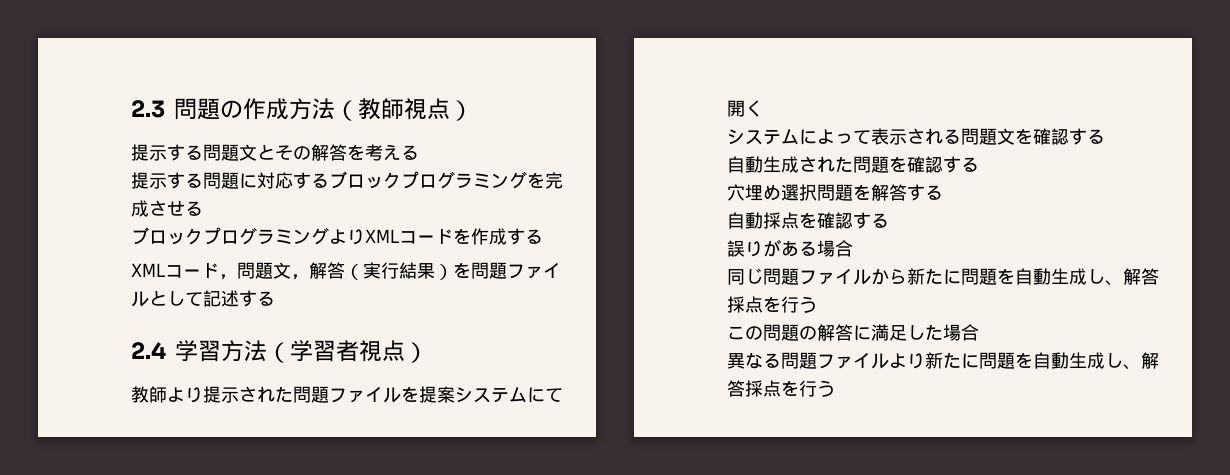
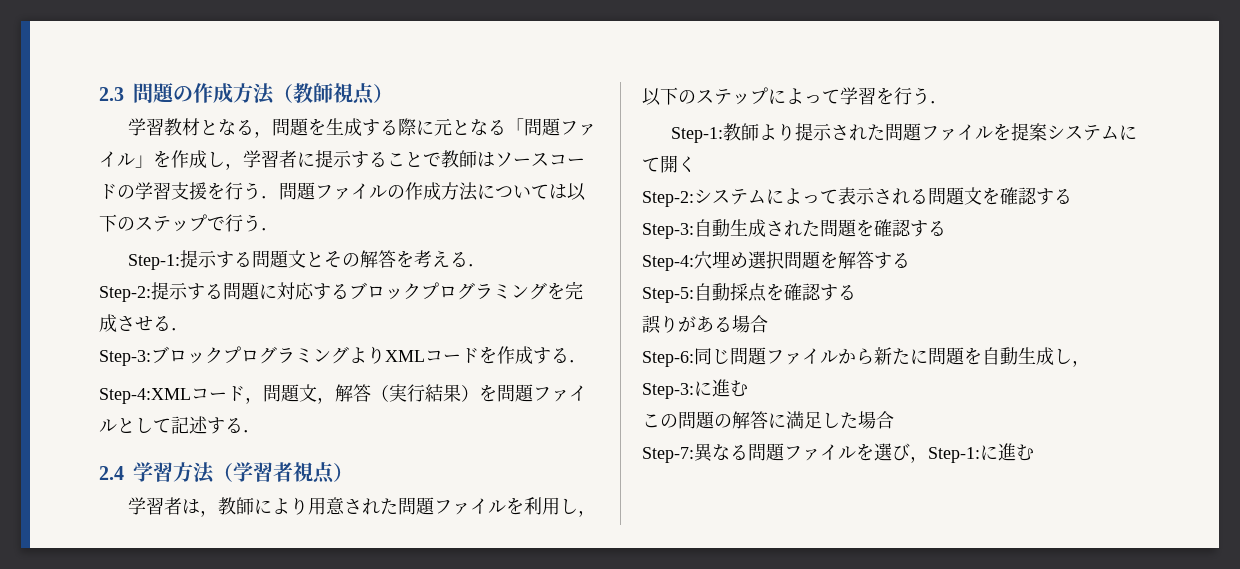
(473, 110) none -> [128,118,597,138] [99,150,585,170] [99,182,586,201] [99,214,279,232] [128,254,181,270] 学習教材となる，問題を生成する際に元となる「問題ファイル」を作成し，学習者に提示することで教師はソースコードの学習支援を行う．問題ファイルの作成方法については以下のステップで行う． // Step-1:
(419, 152) // -> [468,264,487,267] [99,286,151,302] ． // Step-2:
(203, 208) // -> [171,328,189,331] [99,350,151,366] ． // Step-3:
[131,263,165,277] // XML -> [569,360,587,363] [99,388,191,404] ． // Step-4:XML
(275, 298) none -> [243,430,261,433] ．
(428, 352) none -> [128,497,597,517] [642,87,948,106] [671,127,724,143] 学習者は，教師により用意された問題ファイルを利用し，以下のステップによって学習を行う． // Step-1:
(763, 108) none -> [642,191,694,207] Step-2:
(1105, 136) none -> [642,223,694,239] Step-3:
(979, 164) none -> [642,255,694,271] Step-4:
(943, 192) none -> [642,287,694,303] Step-5:
(853, 248) none -> [642,351,694,367] Step-6:
[1105,268,1159,286] [727,296,817,313] 、解答採点を行う -> [1072,360,1090,367] [642,379,748,399] ，Step-3:に進む
(979, 332) none -> [642,447,694,463] Step-7:
[889,352,1159,370] [727,380,835,397] より新たに問題を自動生成し、解答採点を行う -> [856,443,1034,463] を選び，Step-1:に進む

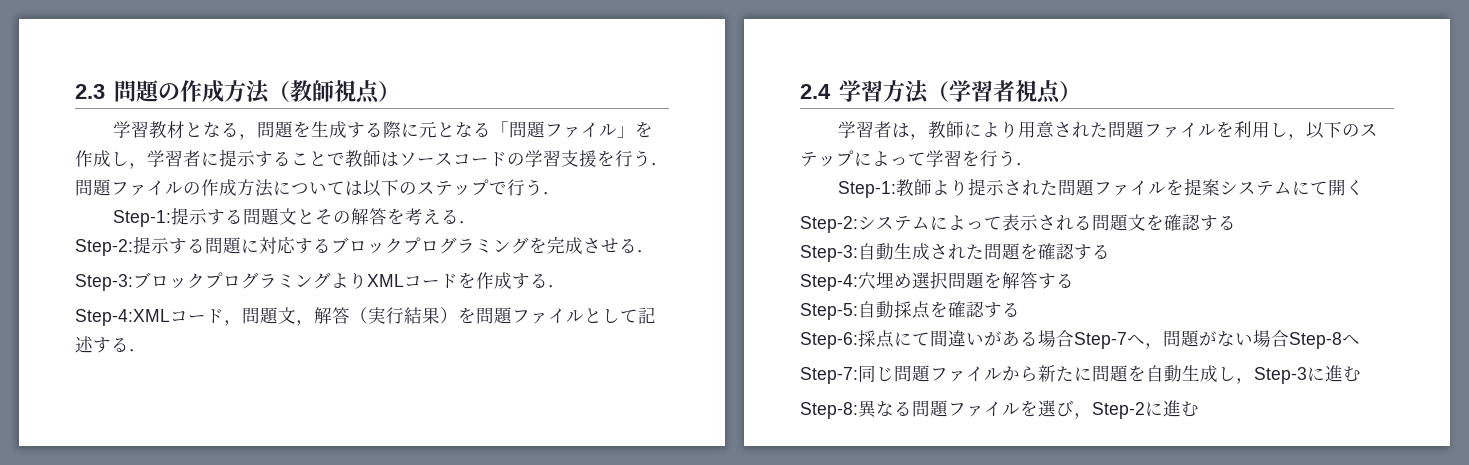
[642,315,768,334] [642,351,694,367] 誤りがある場合 // Step-6: -> [800,330,1360,349] [800,367,858,384] Step-6:採点にて間違いがある場合Step-7へ，問題がない場合Step-8へ // Step-7:
[642,383,694,399] Step-3: -> [1254,367,1307,384] Step-3
[642,411,894,429] [642,447,694,463] この問題の解答に満足した場合 // Step-7: -> [800,402,858,419] Step-8:
[928,447,980,463] Step-1: -> [1092,402,1145,419] Step-2

